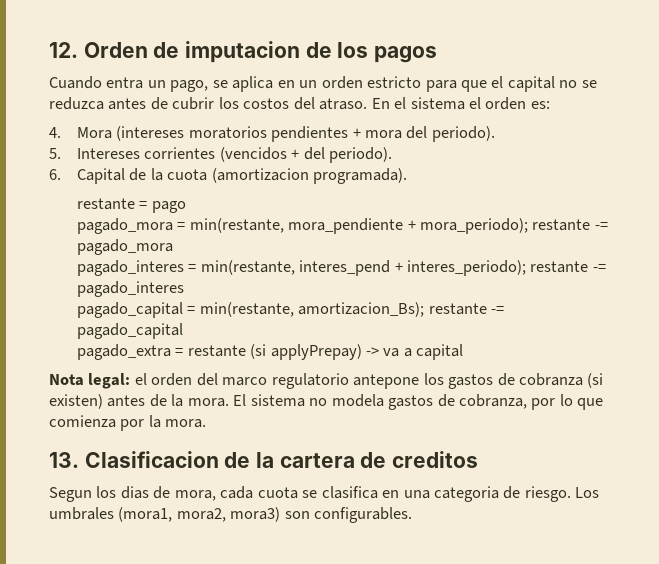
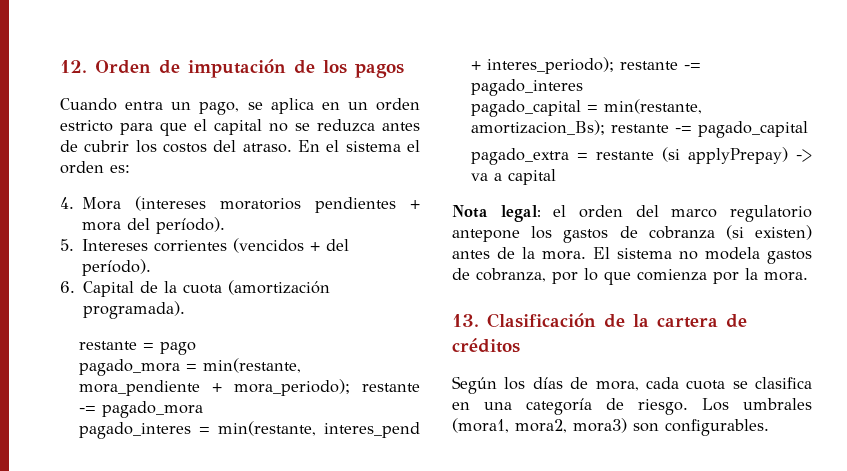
[185,41,301,63] imputacion -> [188,59,286,78] imputación
[431,126,495,142] periodo). -> [156,217,226,234] período).
[328,147,392,163] periodo). -> [82,259,152,276] período).
[211,168,309,183] (amortizacion -> [228,280,331,295] (amortización
[84,451,219,468] Clasificacion -> [487,313,596,328] Clasificación
[392,451,479,468] [49,486,149,502] creditos // Segun los dias -> [452,338,520,353] [452,376,563,394] créditos // Según los días
[434,486,500,502] categoria -> [526,398,592,415] categoría

